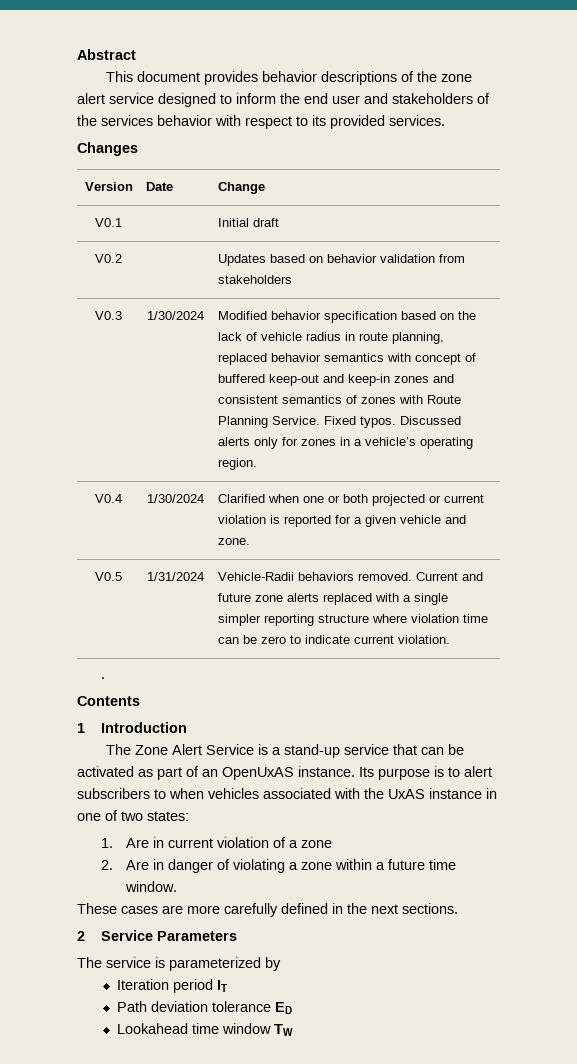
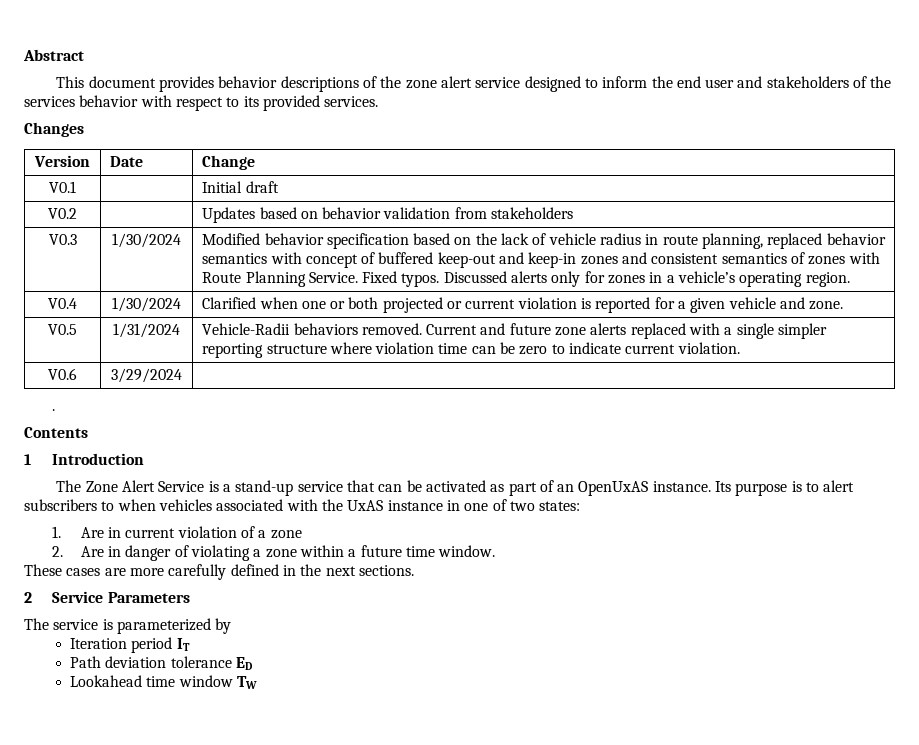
(450, 639) none -> [48,368,77,380] [111,368,182,383] // V0.6 | 3/29/2024 |

